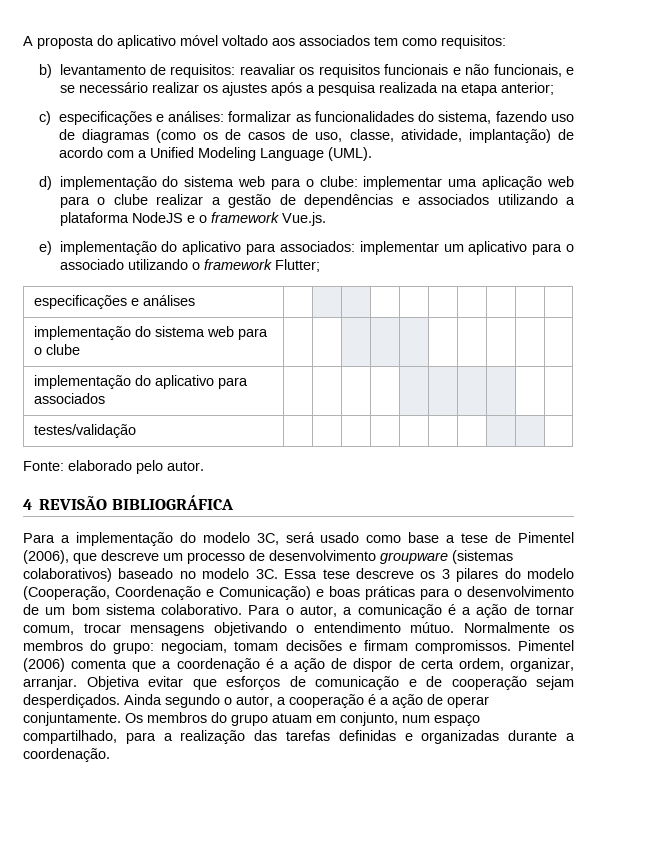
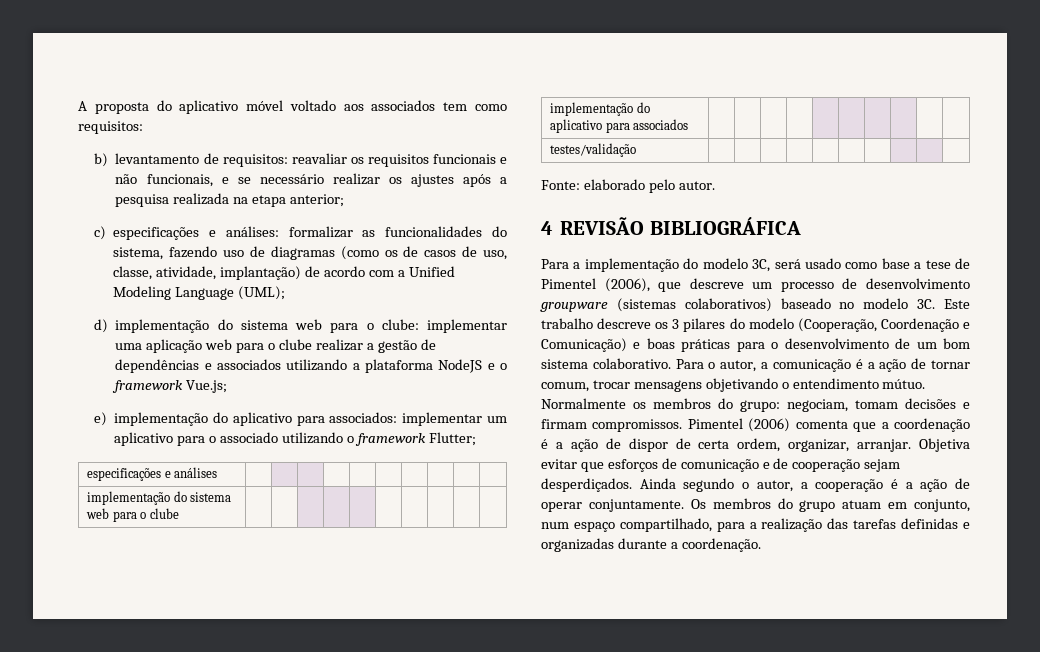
[327,147,372,161] (UML). -> [238,286,286,300] (UML);
[281,212,326,226] Vue.js. -> [186,380,228,393] Vue.js;
[284,569,350,579] Essa tese -> [944,299,971,309] [541,318,593,329] Este trabalho

